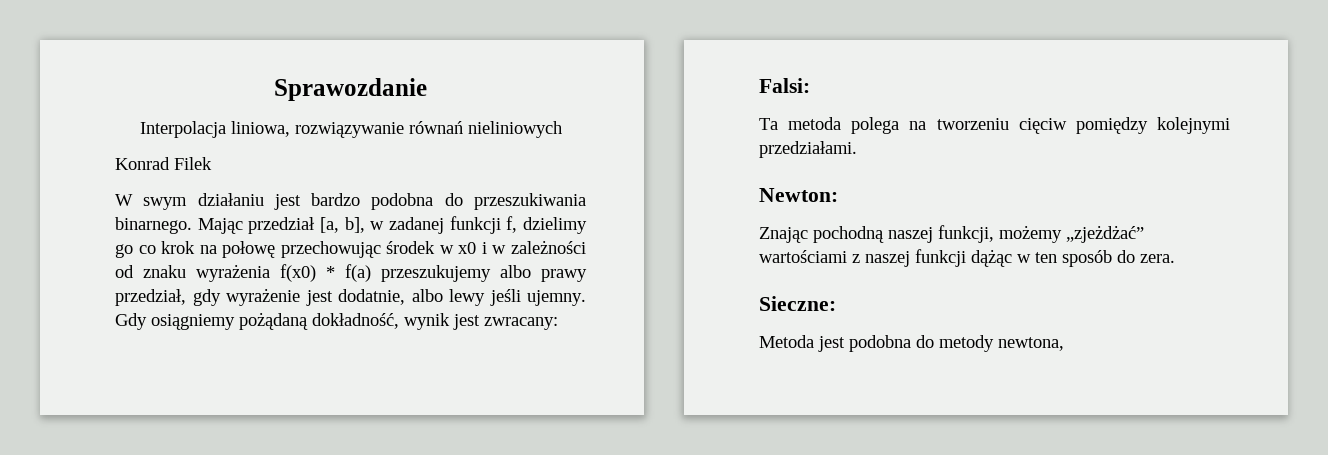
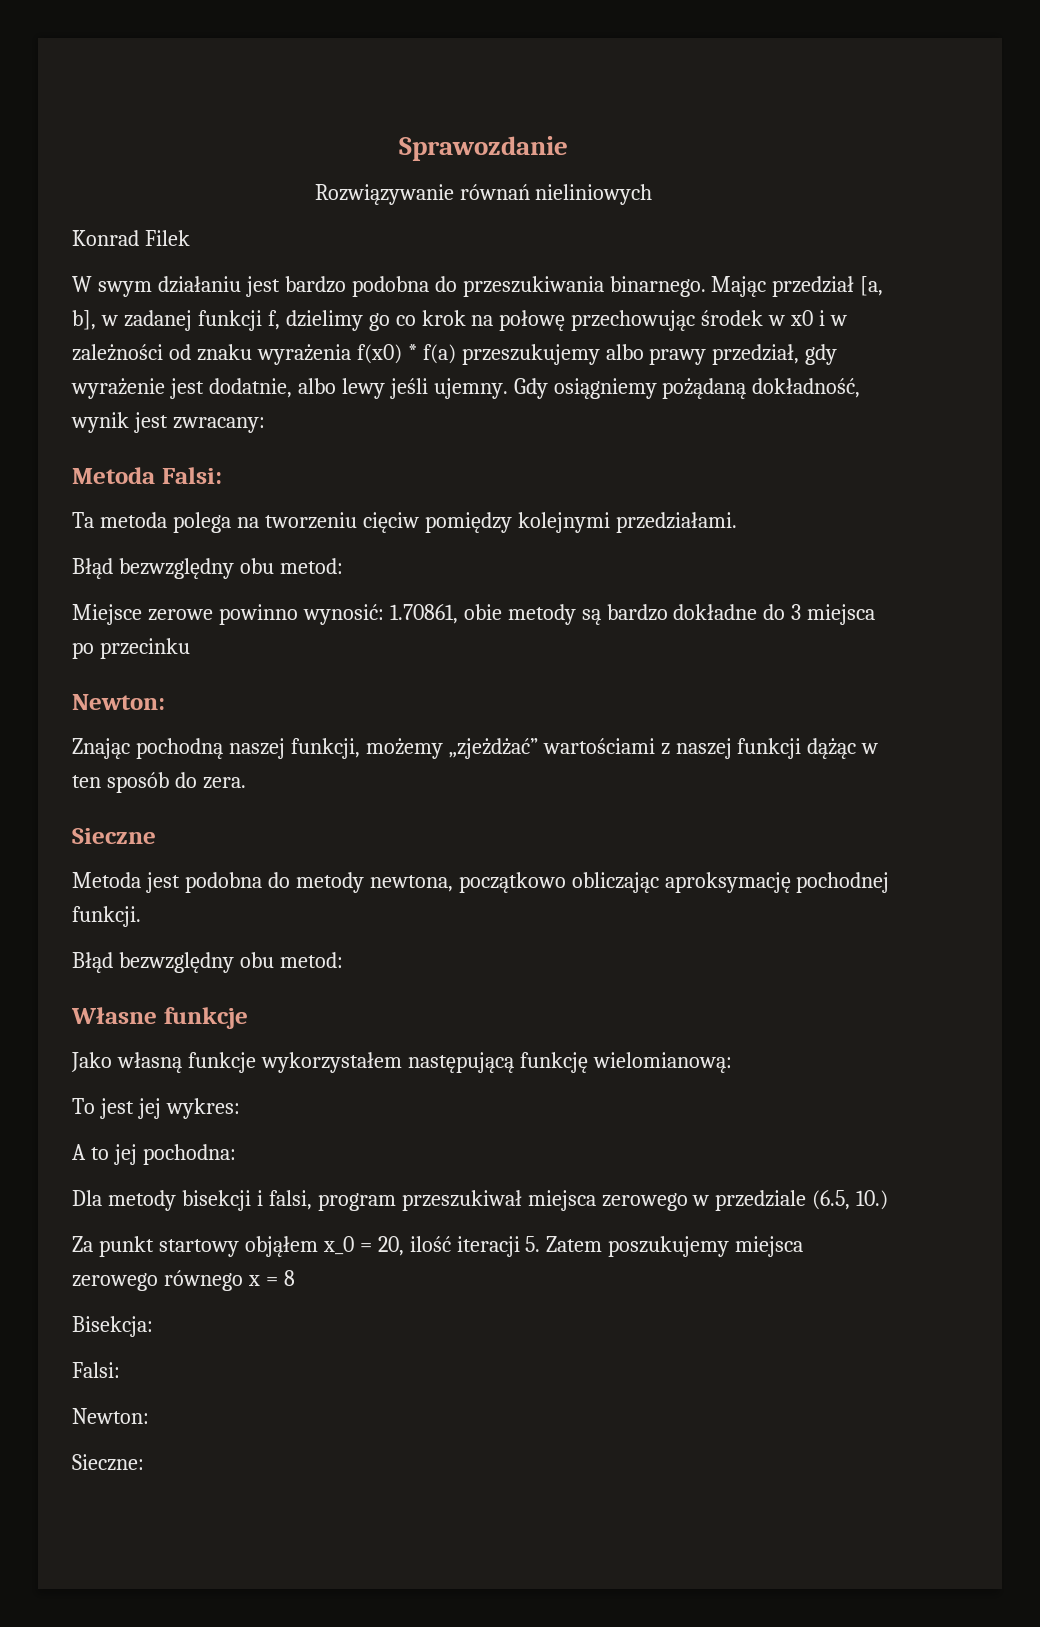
[139,121,404,138] Interpolacja liniowa, rozwiązywanie -> [314,184,454,205] Rozwiązywanie
(558, 323) none -> [72,467,155,484] Metoda
(857, 149) none -> [72,558,343,579] [72,604,876,625] [72,638,190,659] // Błąd bezwzględny obu metod: // Miejsce zerowe powinno wynosić: 1.70861, obie metody są bardzo dokładne do 3 miejsca po przecinku
[759,296,836,311] Sieczne: -> [72,828,156,844] Sieczne
(1064, 344) none -> [458,872,890,893] [72,906,141,927] [72,952,343,973] [71,1007,248,1029] [71,1052,732,1073] [72,1098,240,1119] [72,1144,236,1165] [72,1190,889,1211] [72,1236,804,1257] [72,1270,295,1291] [72,1316,153,1337] [72,1362,120,1378] [72,1408,149,1424] [72,1454,144,1471] początkowo obliczając aproksymację pochodnej funkcji. // Błąd bezwzględny obu metod: // Własne funkcje // Jako własną funkcje wykorzystałem następującą funkcję wielomianową: // To jest jej wykres: // A to jej pochodna: // Dla metody bisekcji i falsi, program przeszukiwał miejsca zerowego w przedziale (6.5, 10.) // Za punkt startowy objąłem x_0 = 20, ilość iteracji 5. Zatem poszukujemy miejsca zerowego równego x = 8 // Bisekcja: // Falsi: // Newton: // Sieczne:

